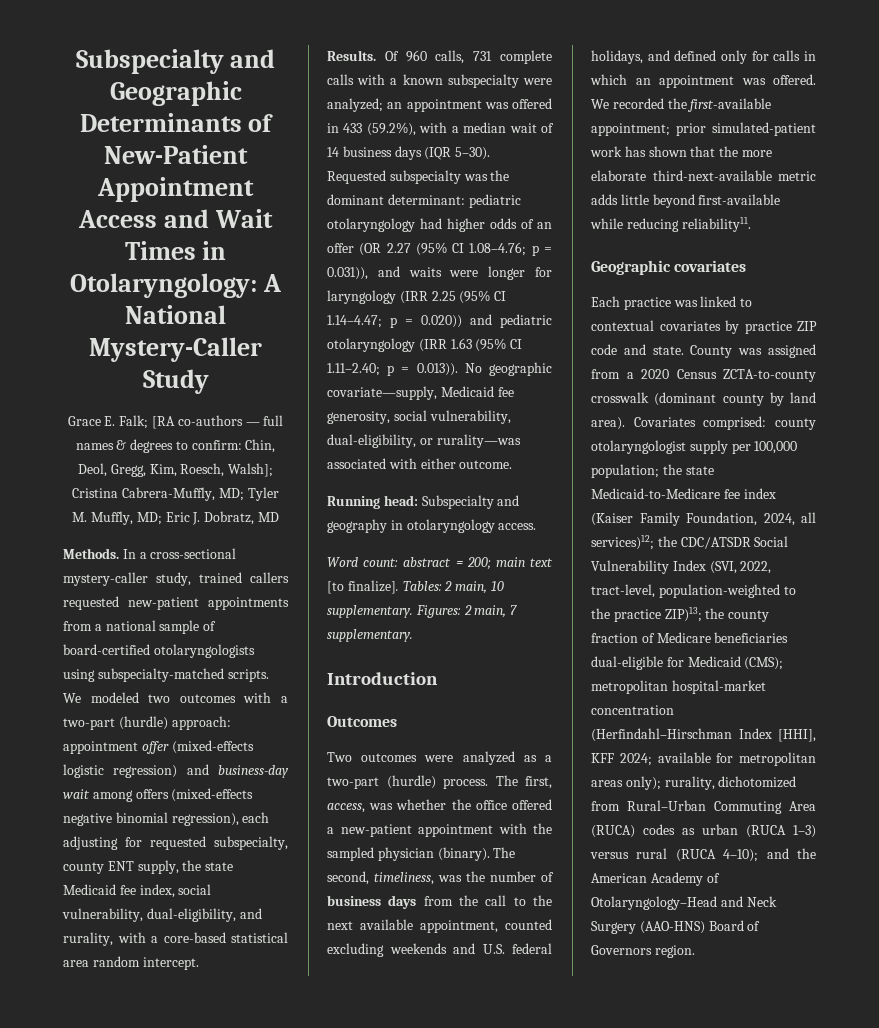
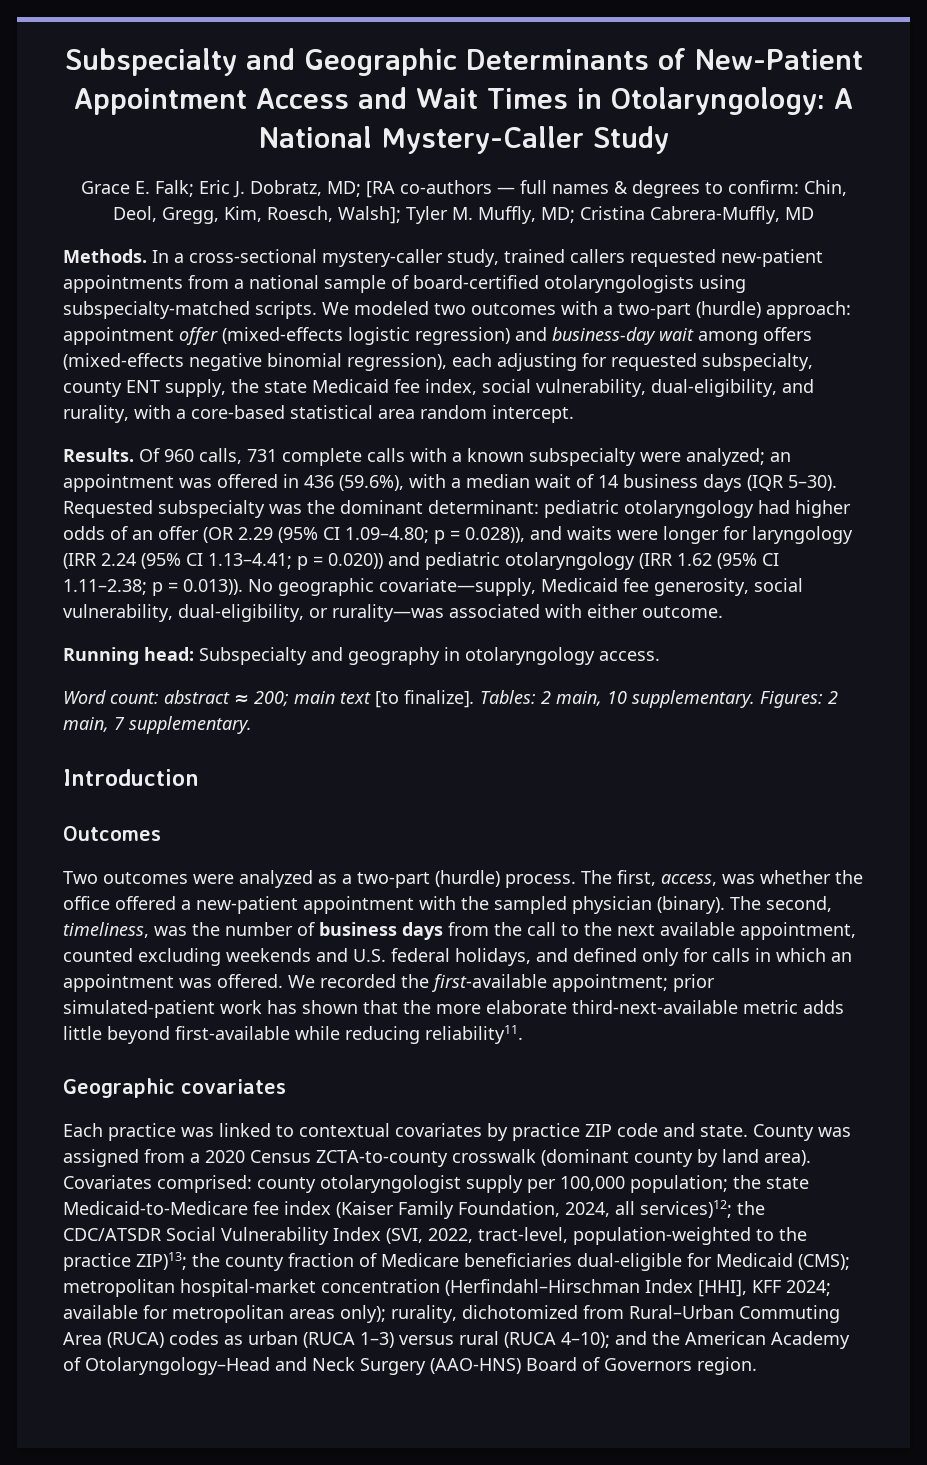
(149, 422) none -> [198,180,361,198] Eric J. Dobratz, MD;
[72,487,244,501] Cristina Cabrera-Muffly, MD; -> (401, 215) none
[165,511,255,525] Eric J. Dobratz, -> [580,206,780,224] Cristina Cabrera-Muffly,
[343,122,416,136] 433 (59.2%), -> [304,475,404,491] 436 (59.6%),
[386,242,552,256] [327,267,368,280] 2.27 (95% CI 1.08–4.76; p = 0.031)), -> [238,527,525,544] 2.29 (95% CI 1.09–4.80; p = 0.028)),
[431,290,507,304] [327,315,382,328] 2.25 (95% CI 1.14–4.47; -> [101,553,292,569] 2.24 (95% CI 1.13–4.41;
[450,338,523,352] [327,363,380,376] 1.63 (95% CI 1.11–2.40; -> [677,553,779,569] [63,579,147,595] 1.62 (95% CI 1.11–2.38;

